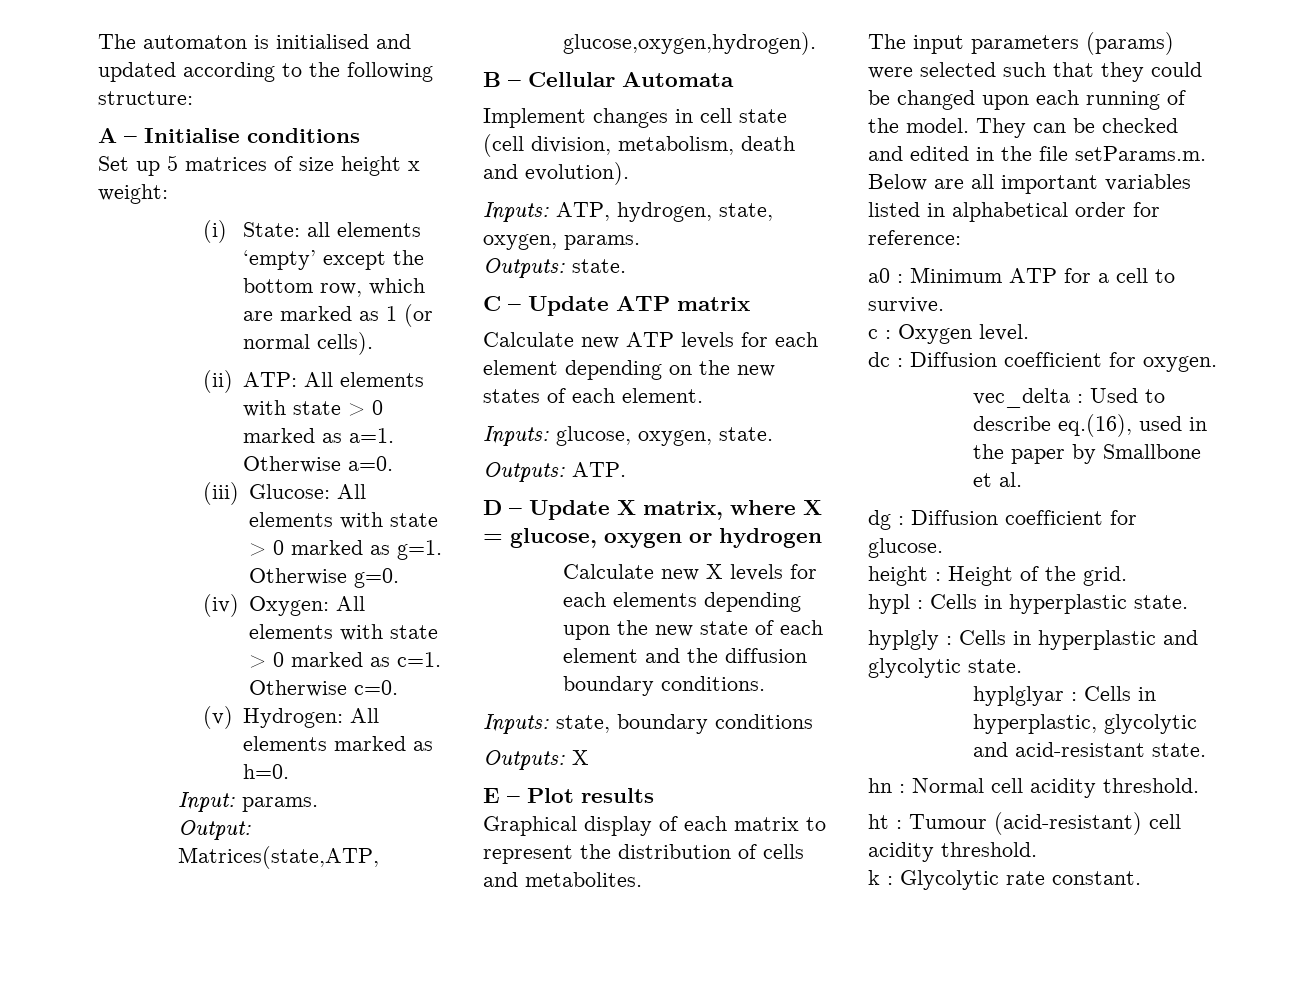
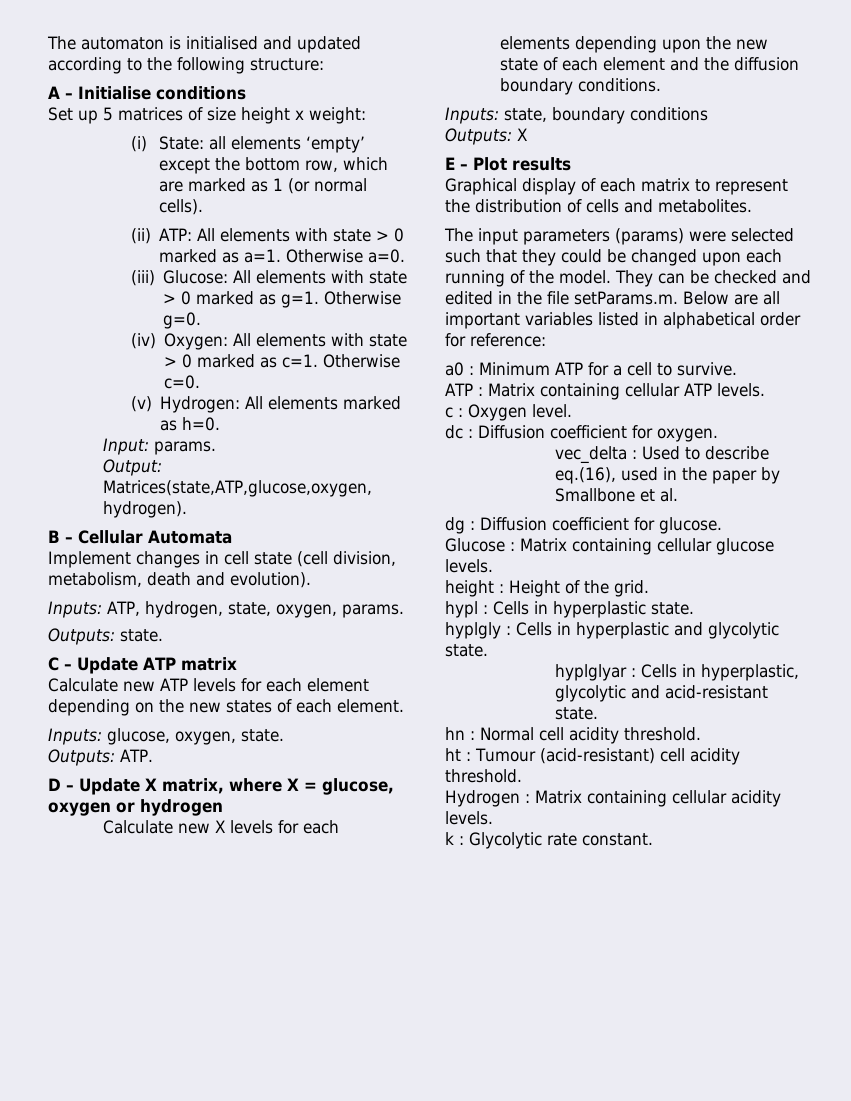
(944, 305) none -> [445,383,765,400] // ATP : Matrix containing cellular ATP levels.
(943, 548) none -> [445,538,774,555] [445,559,493,573] // Glucose : Matrix containing cellular glucose levels.
(1037, 849) none -> [445,790,781,807] [445,811,493,825] // Hydrogen : Matrix containing cellular acidity levels.

